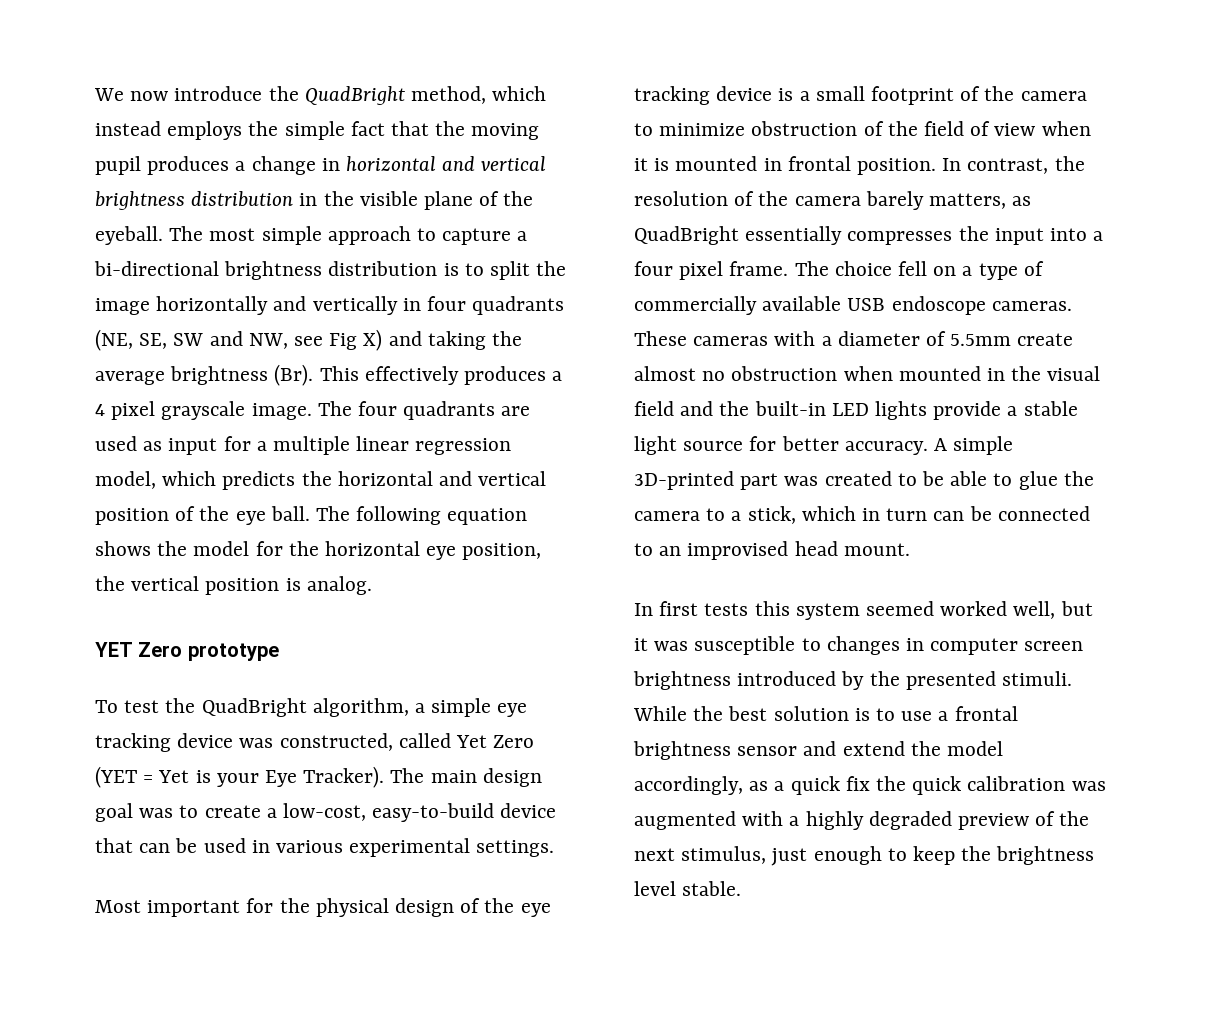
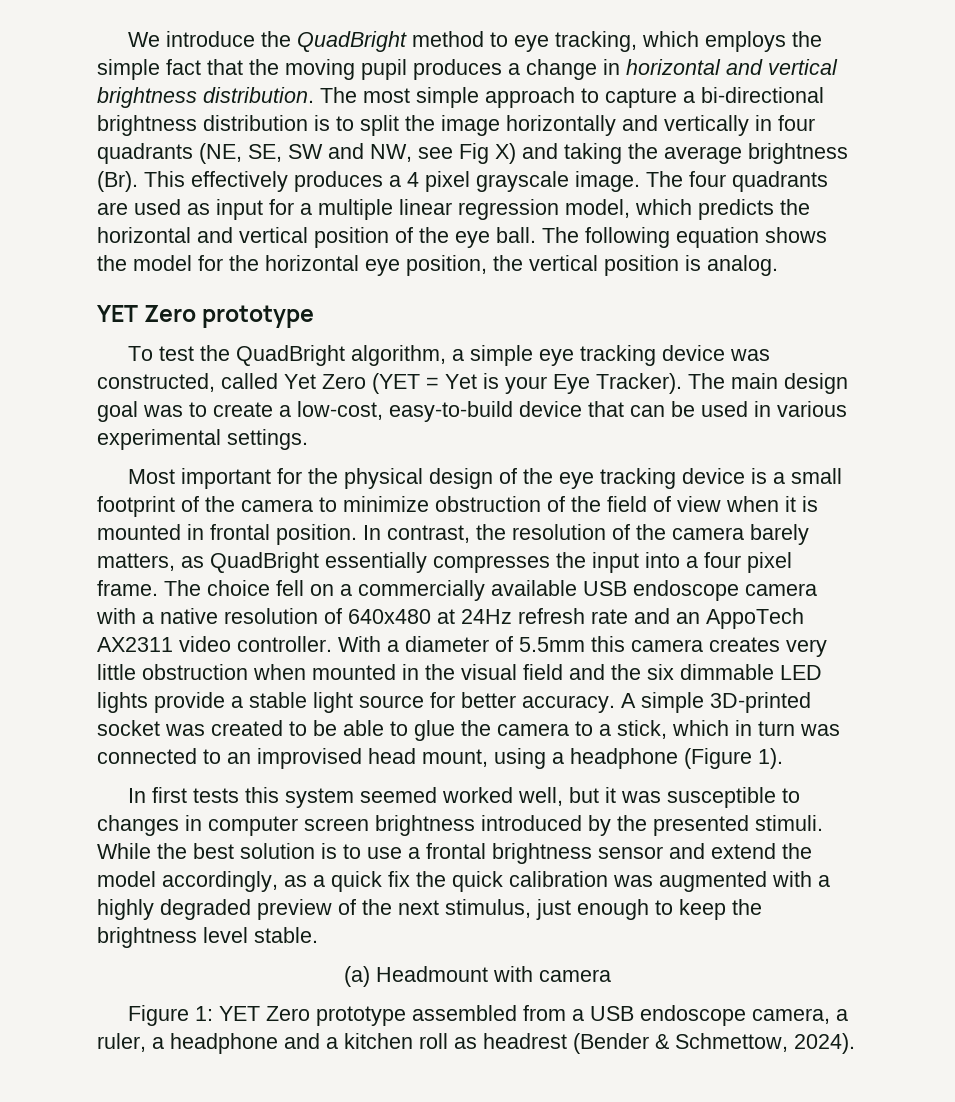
[130,91,169,101] now -> (161, 39) none
[411,86,547,104] [95,121,161,136] method, which instead -> [412,31,700,52] method to eye tracking, which
[191,191,534,210] [95,226,163,245] distribution in the visible plane of the eyeball. -> [203,87,314,103] distribution.
[978,261,1044,280] type of -> (352, 590) none
[991,301,1072,311] [634,331,1074,346] [634,366,726,381] cameras. These cameras with a diameter of 5.5mm create almost no -> [745,583,817,596] [96,608,804,629] [97,636,827,657] [97,664,136,680] camera with a native resolution of 640x480 at 24Hz refresh rate and an AppoTech AX2311 video controller. With a diameter of 5.5mm this camera creates very little
[754,401,826,416] built-in -> [647,664,774,680] six dimmable
[740,473,779,490] part -> [97,720,160,736] socket
[933,506,992,521] can be -> [800,724,840,736] was
[843,543,910,556] mount. -> [422,748,783,769] mount, using a headphone (Figure 1).
(742, 888) none -> [344,966,611,987] [128,1005,849,1026] [97,1033,855,1054] // (a) Headmount with camera // Figure 1: YET Zero prototype assembled from a USB endoscope camera, a ruler, a headphone and a kitchen roll as headrest (Bender & Schmettow, 2024).

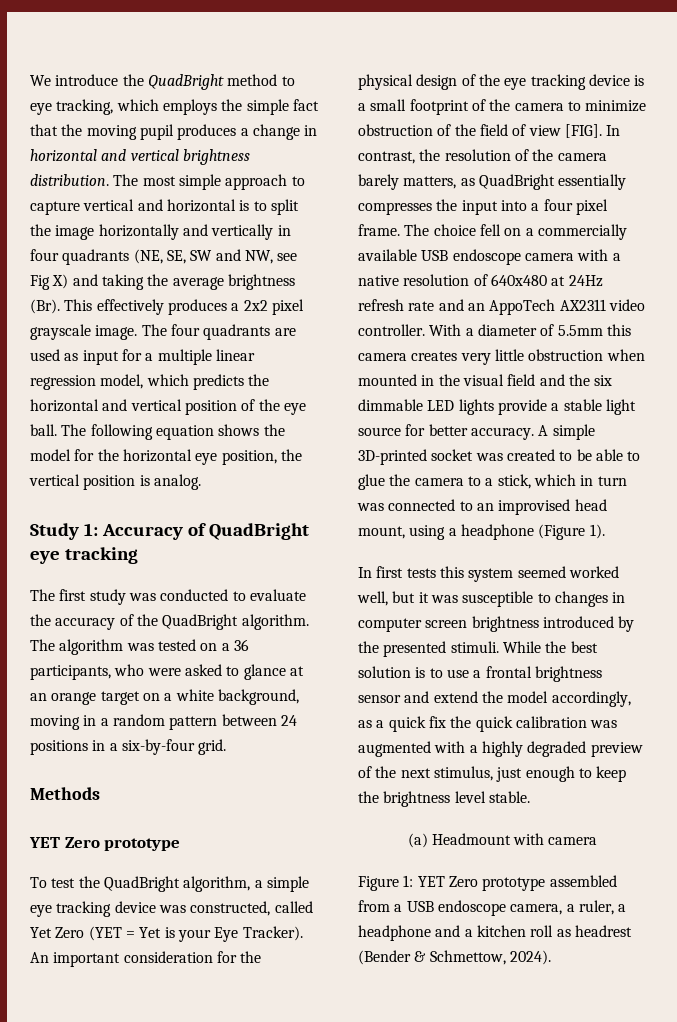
[683,87,824,103] [97,115,308,136] a bi-directional brightness distribution -> [83,199,236,212] vertical and horizontal
[407,172,419,187] 4 -> [243,300,268,311] 2x2
(778, 265) none -> [30,523,309,540] [30,547,138,564] [30,589,306,605] [30,614,309,630] [30,639,249,655] [30,664,304,680] [30,689,299,705] [30,714,297,730] [30,739,227,755] [30,787,100,800] // Study 1: Accuracy of QuadBright eye tracking // The first study was conducted to evaluate the accuracy of the QuadBright algorithm. The algorithm was tested on a 36 participants, who were asked to glance at an orange target on a white background, moving in a random pattern between 24 positions in a six-by-four grid. // Methods
[688,373,848,394] [97,401,847,422] [97,429,308,450] [128,468,272,489] The main design goal was to create a low-cost, easy-to-build device that can be used in various experimental settings. // Most important -> [30,951,213,967] An important consideration
[726,496,818,512] [97,524,357,545] when it is mounted in frontal position. -> [564,124,602,138] [FIG].

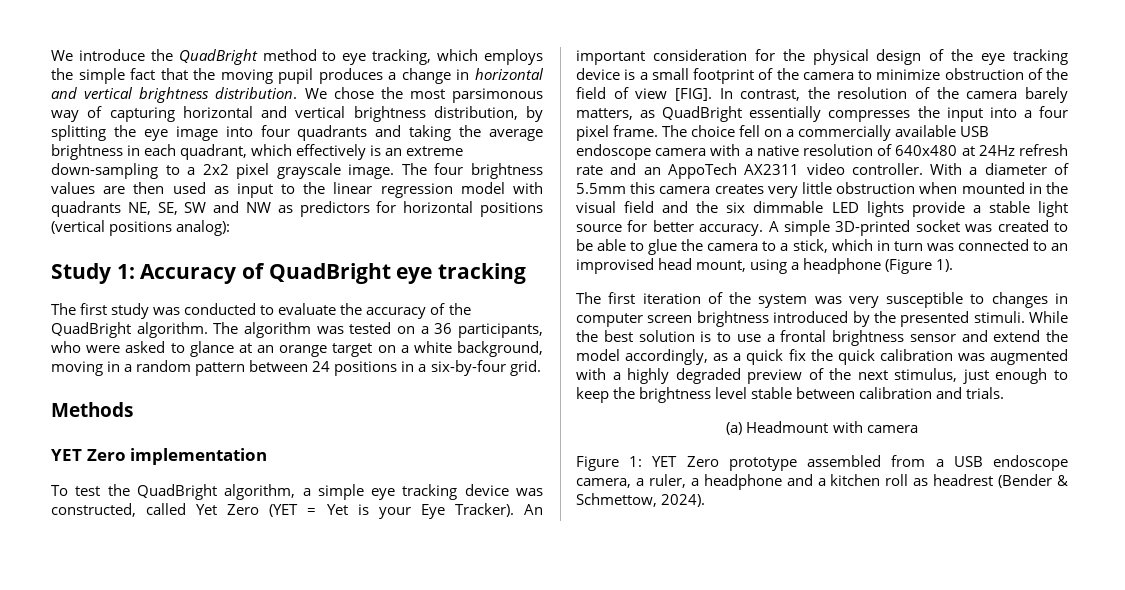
[113,174,305,190] [30,199,299,215] [30,224,291,240] [30,249,298,265] [30,274,69,290] The most simple approach to capture vertical and horizontal is to split the image horizontally and vertically in four quadrants (NE, SE, SW and NW, see Fig X) -> [304,87,543,103] [51,106,543,122] [51,125,368,141] We chose the most parsimonous way of capturing horizontal and vertical brightness distribution, by splitting the eye image into four quadrants
[30,299,227,315] (Br). This effectively produces -> [127,144,464,160] [51,163,180,179] in each quadrant, which effectively is an extreme down-sampling to
[203,324,296,340] [30,349,255,365] [30,374,270,390] [30,399,306,415] [30,424,285,440] [30,449,302,465] [29,474,201,490] quadrants are used as input for a multiple linear regression model, which predicts the horizontal and vertical position of the eye ball. The following equation shows the model for the horizontal eye position, the vertical position is analog. -> [470,163,543,179] [51,182,543,198] [51,201,543,217] [51,220,231,236] brightness values are then used as input to the linear regression model with quadrants NE, SE, SW and NW as predictors for horizontal positions (vertical positions analog):
[104,838,181,851] prototype -> [130,448,268,465] implementation
[358,566,619,582] [357,591,458,606] In first tests this system seemed worked well, but it was -> [576,292,879,308] The first iteration of the system was very
[488,791,530,803] stable. -> [751,387,1005,399] stable between calibration and trials.

